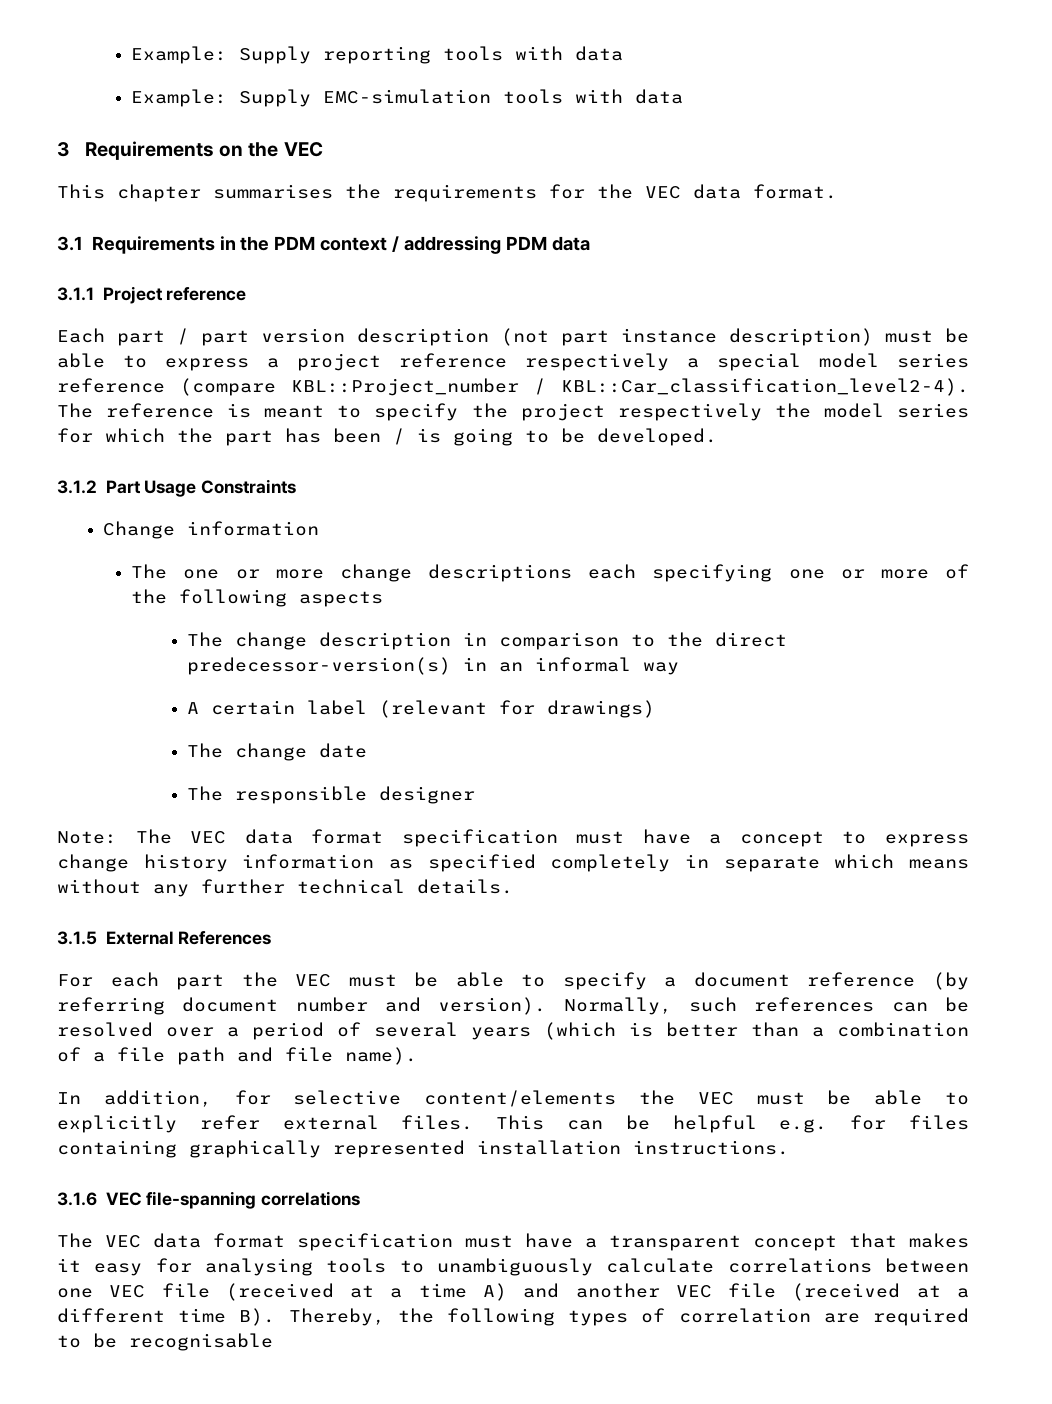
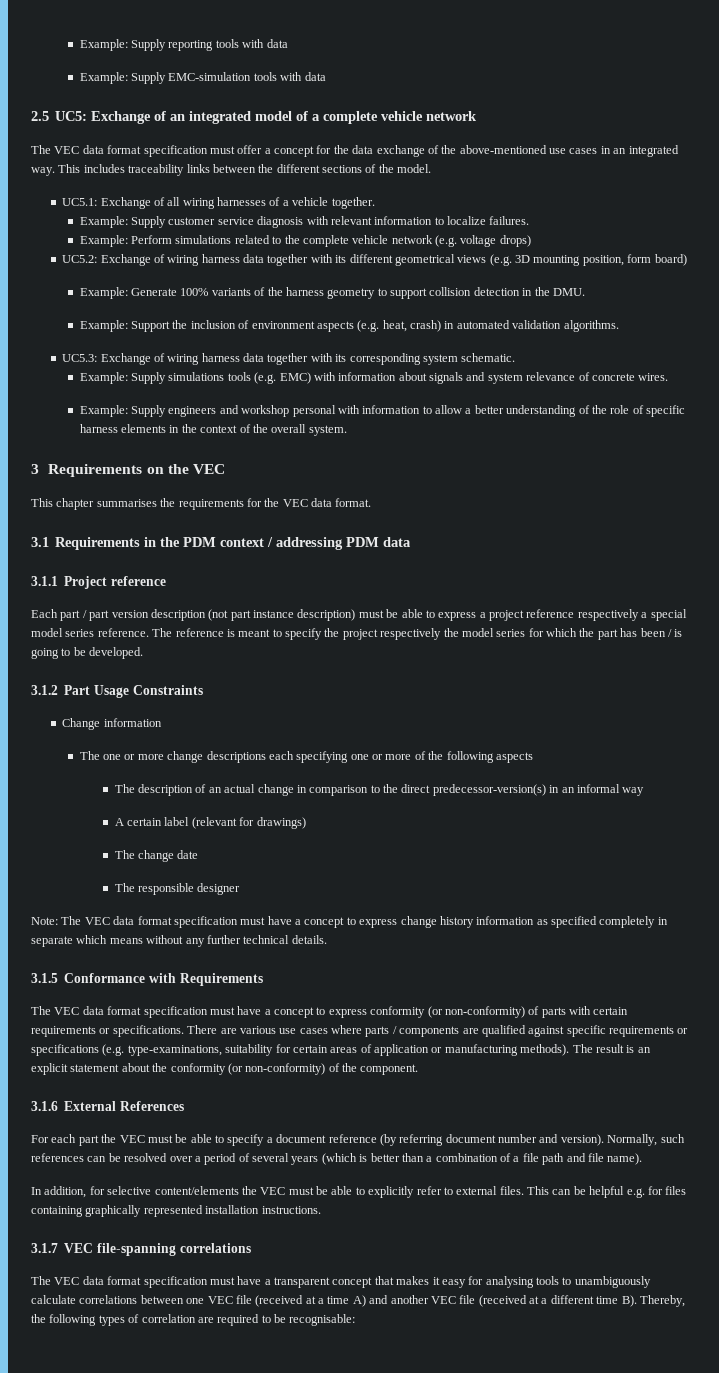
(684, 96) none -> [31,111,478,124] [31,145,679,157] [31,164,432,176] [62,197,375,209] [79,216,530,228] [79,235,531,247] [62,254,687,266] [79,287,585,299] [79,320,619,332] [62,353,516,365] [79,372,669,384] [79,405,686,417] [79,424,347,436] // 2.5 UC5: Exchange of an integrated model of a complete vehicle network // The VEC data format specification must offer a concept for the data exchange of the above-mentioned use cases in an integrated way. This includes traceability links between the different sections of the model. // UC5.1: Exchange of all wiring harnesses of a vehicle together. // Example: Supply customer service diagnosis with relevant information to localize failures. // Example: Perform simulations related to the complete vehicle network (e.g. voltage drops) // UC5.2: Exchange of wiring harness data together with its different geometrical views (e.g. 3D mounting position, form board) // Example: Generate 100% variants of the harness geometry to support collision detection in the DMU. // Example: Support the inclusion of environment aspects (e.g. heat, crash) in automated validation algorithms. // UC5.3: Exchange of wiring harness data together with its corresponding system schematic. // Example: Supply simulations tools (e.g. EMC) with information about signals and system relevance of concrete wires. // Example: Supply engineers and workshop personal with information to allow a better understanding of the role of specific harness elements in the context of the overall system.
[57,378,969,396] reference (compare KBL::Project_number / KBL::Car_classification_level2-4). -> [97,628,149,637] reference.
[234,632,451,650] change description -> [138,784,294,796] description of an actual change
(97, 938) none -> [64,973,263,986] [31,1006,629,1018] [31,1025,689,1037] [31,1044,651,1056] [31,1063,419,1075] [31,1101,58,1111] Conformance with Requirements // The VEC data format specification must have a concept to express conformity (or non-conformity) of parts with certain requirements or specifications. There are various use cases where parts / components are qualified against specific requirements or specifications (e.g. type-examinations, suitability for certain areas of application or manufacturing methods). The result is an explicit statement about the conformity (or non-conformity) of the component. // 3.1.6
(260, 1122) none -> [443,1187,453,1195] to
[57,1192,97,1206] 3.1.6 -> [31,1243,58,1253] 3.1.7
[129,1333,273,1351] recognisable -> [289,1314,356,1326] recognisable:

